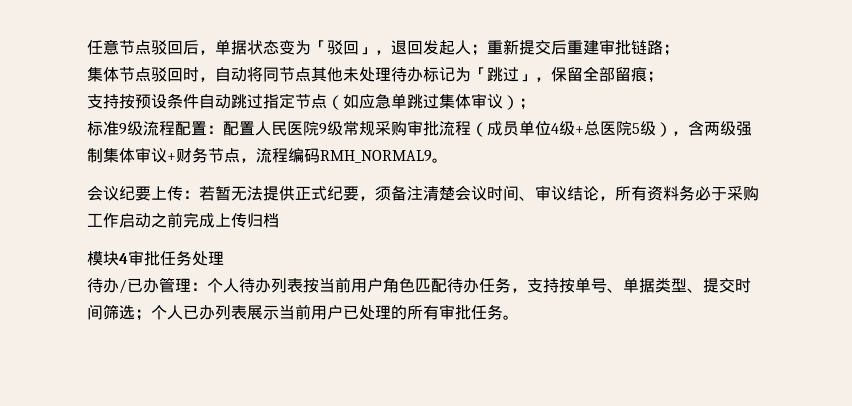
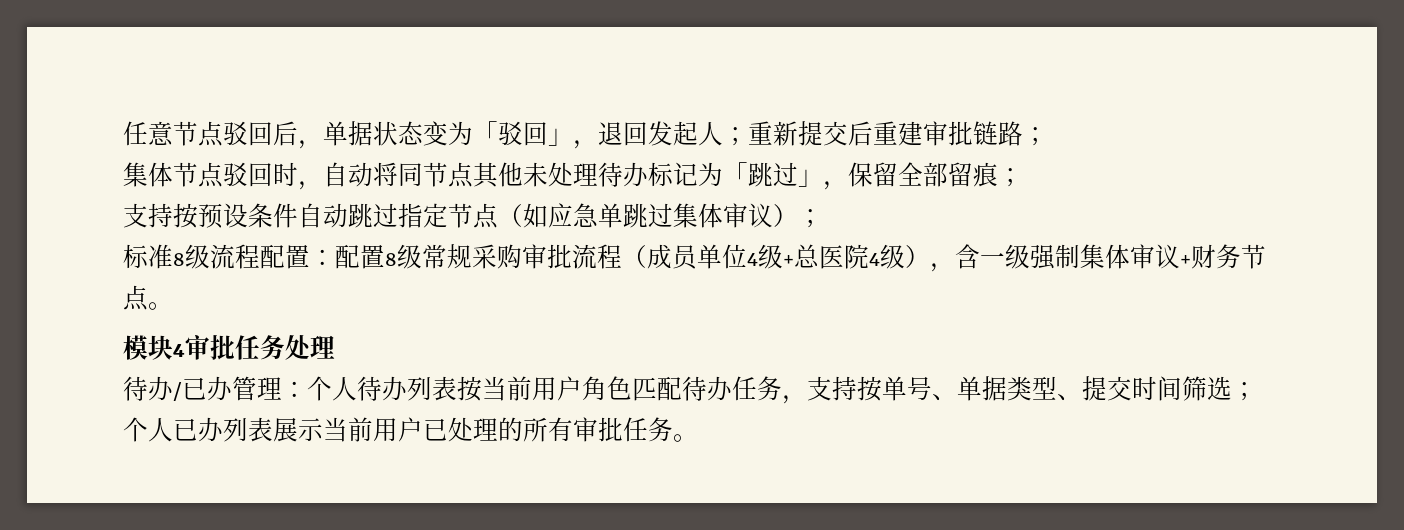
[119,123,127,135] 9 -> [173,253,185,266] 8
[255,121,327,136] 人民医院9 -> [385,253,397,266] 8
[632,123,640,134] 5 -> [869,253,880,266] 4
[704,121,720,136] 两 -> [980,253,1005,266] 一
[240,148,448,163] [87,185,759,201] [87,212,279,228] ，流程编码RMH_NORMAL9。 // 会议纪要上传：若暂无法提供正式纪要，须备注清楚会议时间、审议结论，所有资料务必于采购工作启动之前完成上传归档 -> [148,302,173,310] 。

